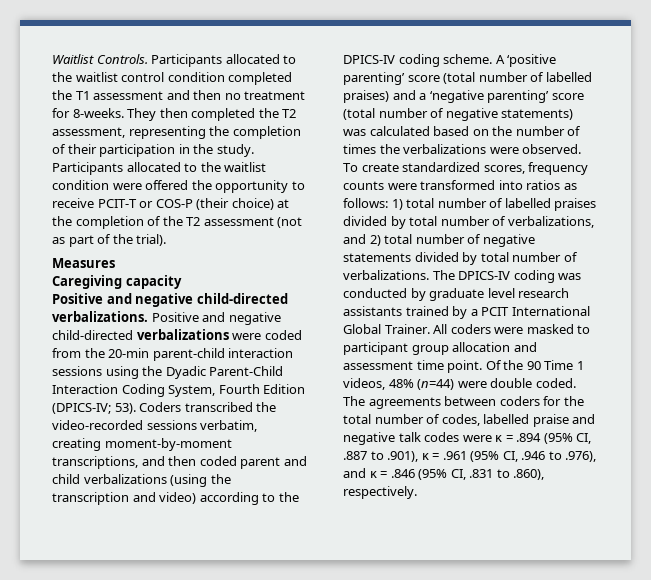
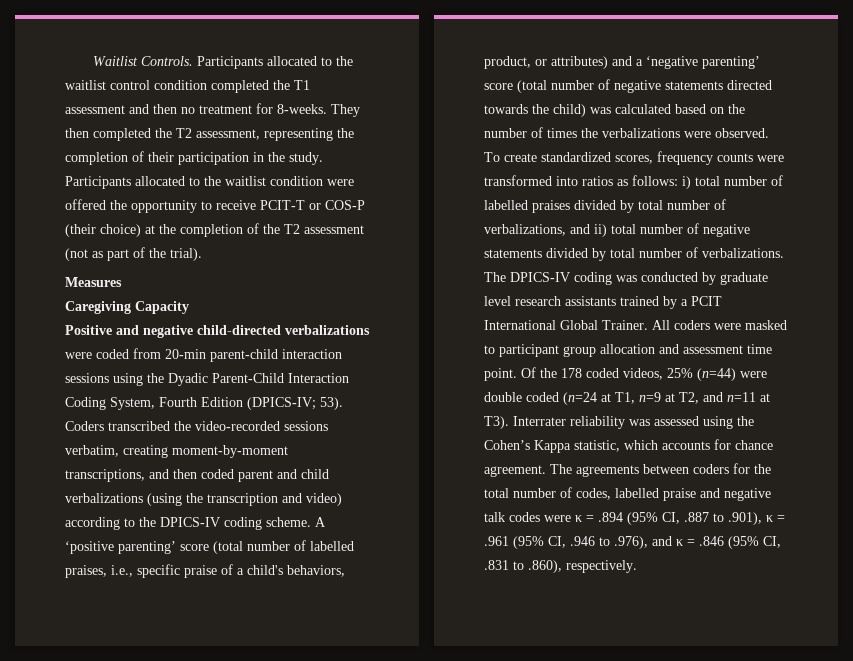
[125,275,182,289] [52,293,288,307] [52,311,281,325] [52,330,133,340] capacity // Positive and negative child-directed verbalizations. Positive and negative child-directed -> [135,301,189,314] [65,325,281,338] Capacity // Positive and negative child-directed
[84,348,105,358] the -> (161, 353) none
[343,90,389,103] praises) -> [65,564,345,578] [484,56,608,69] praises, i.e., specific praise of a child's behaviors, product, or attributes)
[501,109,574,120] statements) -> [665,80,772,90] [484,104,586,117] statements directed towards the child)
[391,199,403,210] 1) -> [682,176,691,189] i)
[369,235,381,246] 2) -> [594,224,607,237] ii)
[526,360,584,370] [343,378,576,390] 90 Time 1 videos, 48% (n=44) were double coded. -> [561,368,767,381] [484,392,770,405] [484,416,754,429] [484,439,773,453] [484,465,546,477] 178 coded videos, 25% (n=44) were double coded (n=24 at T1, n=9 at T2, and n=11 at T3). Interrater reliability was assessed using the Cohen’s Kappa statistic, which accounts for chance agreement.

